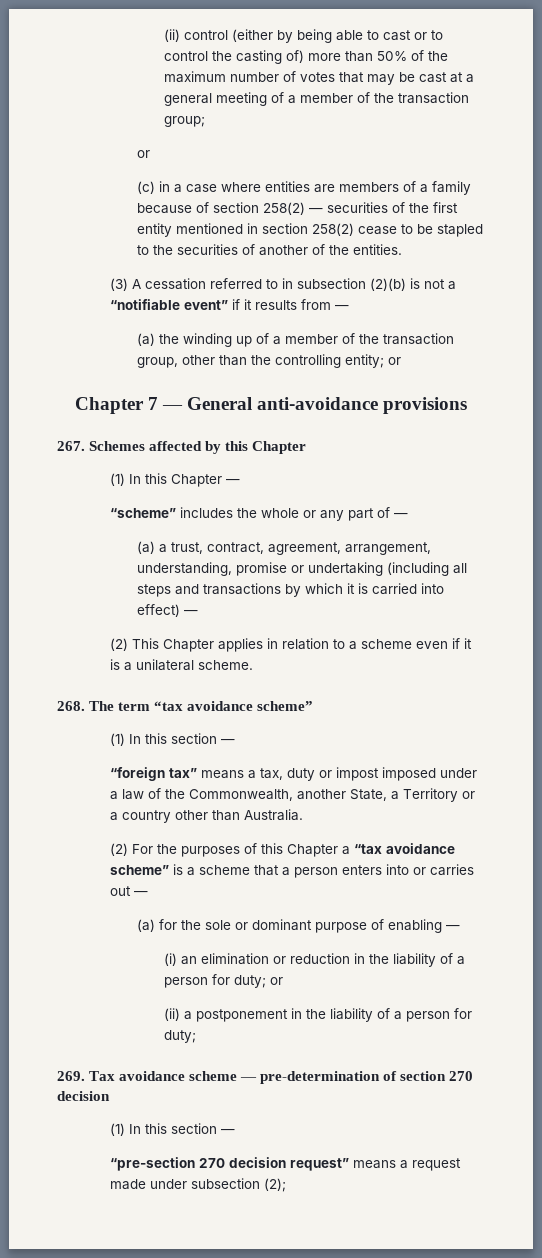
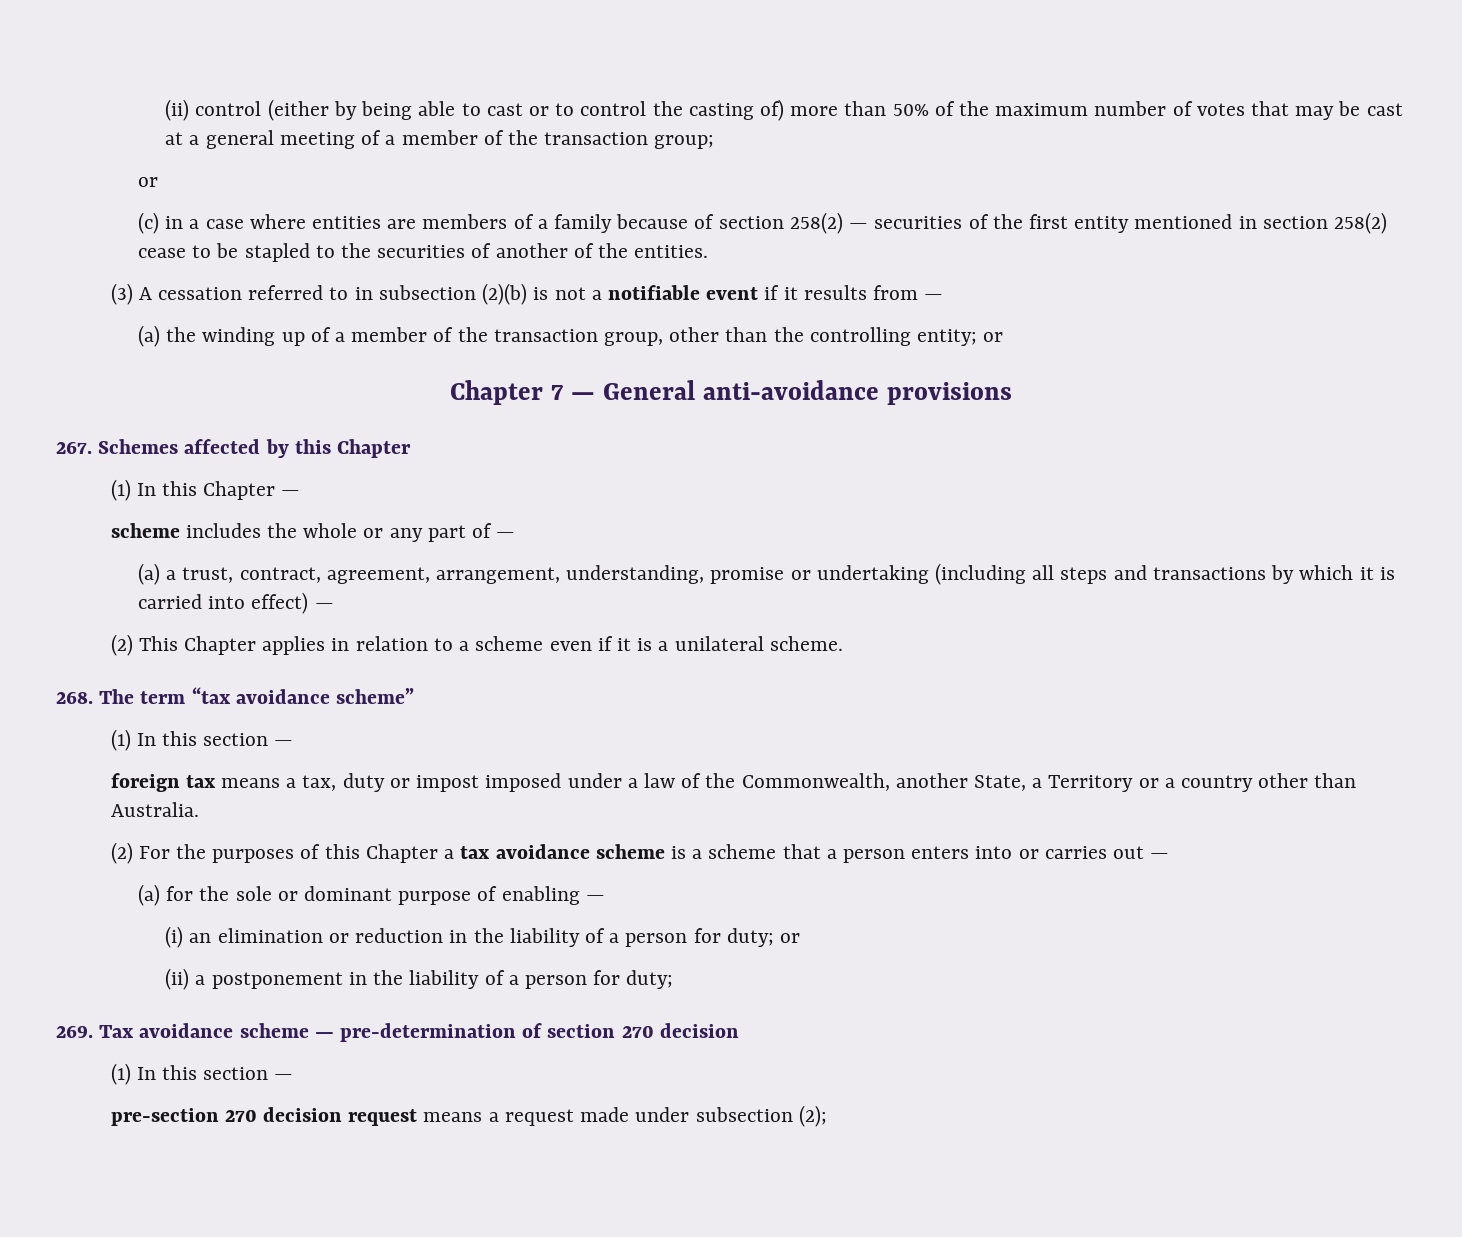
[110,299,229,310] “notifiable event” -> [607,285,759,300] notifiable event
[110,508,177,518] “scheme” -> [110,523,180,538] scheme
[110,767,198,781] “foreign tax” -> [110,773,216,792] foreign tax
[354,843,456,854] [110,865,170,875] “tax avoidance scheme” -> [460,844,665,859] tax avoidance scheme
[110,1157,350,1171] “pre-section 270 decision request” -> [110,1107,418,1126] pre-section 270 decision request

